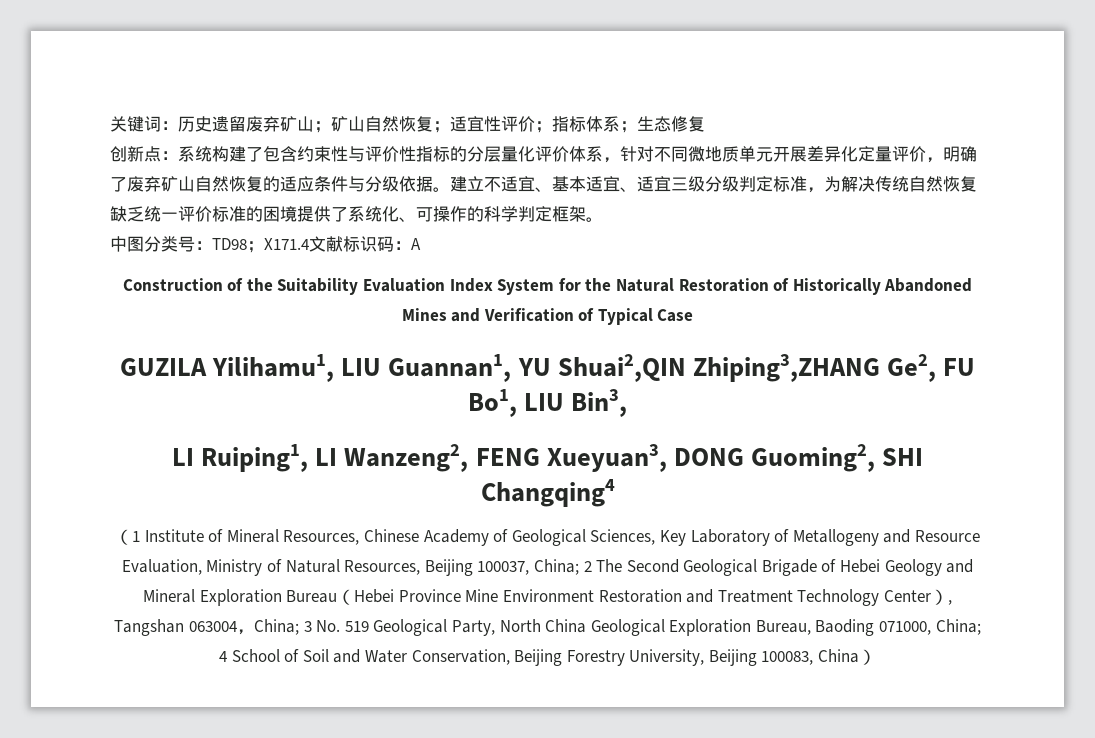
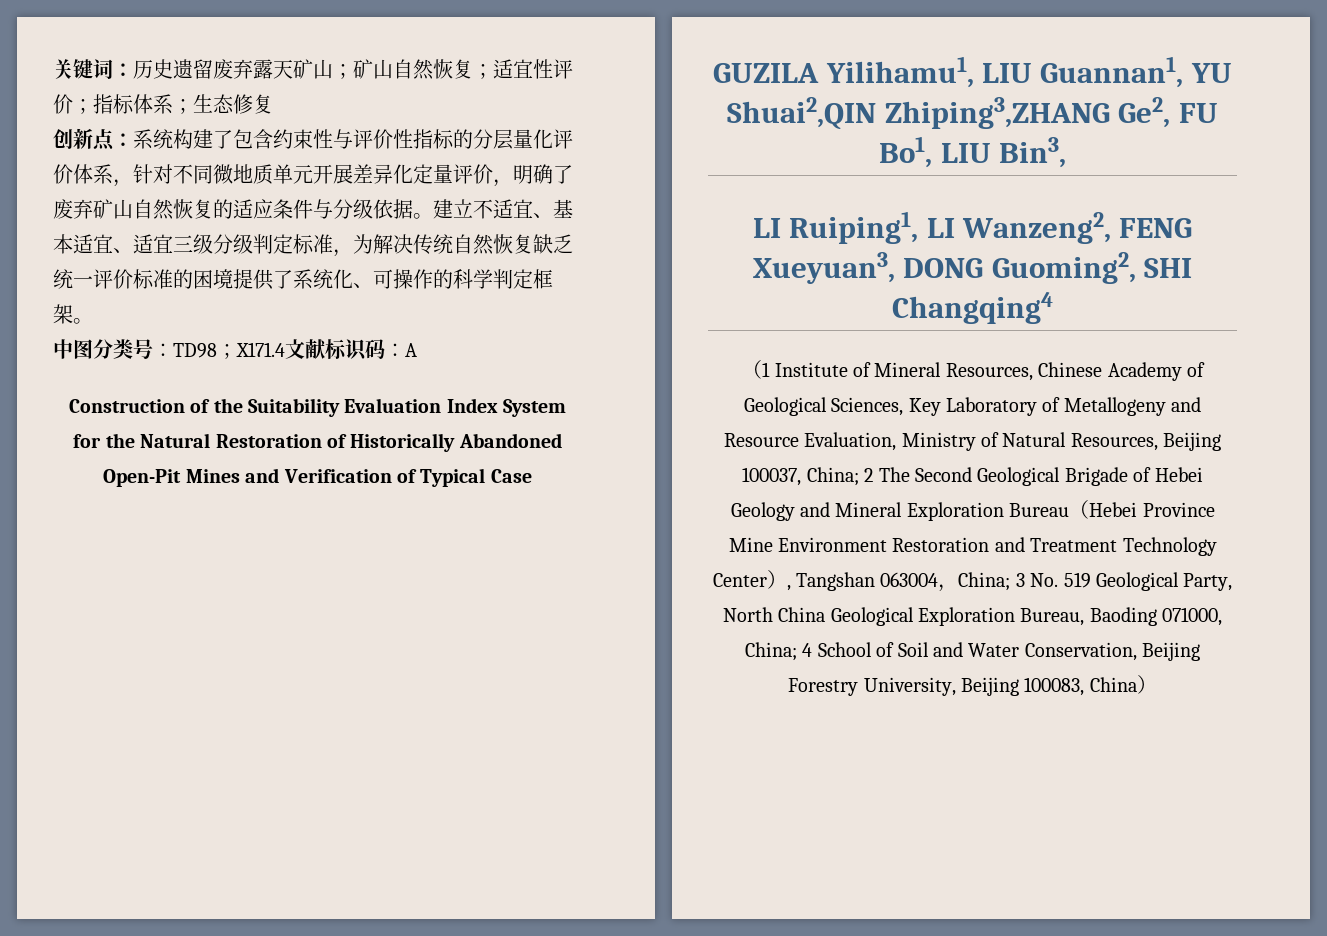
(280, 124) none -> [253,59,293,79] 露天
(973, 285) none -> [103,469,182,487] Open-Pit

